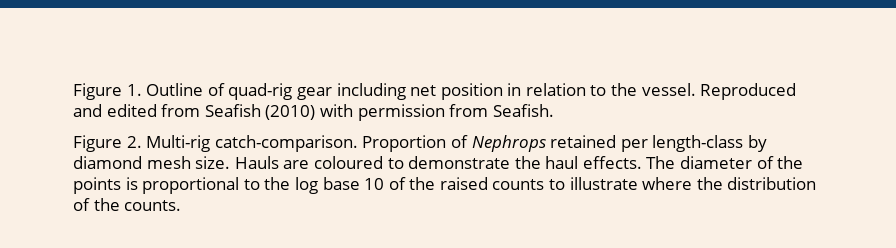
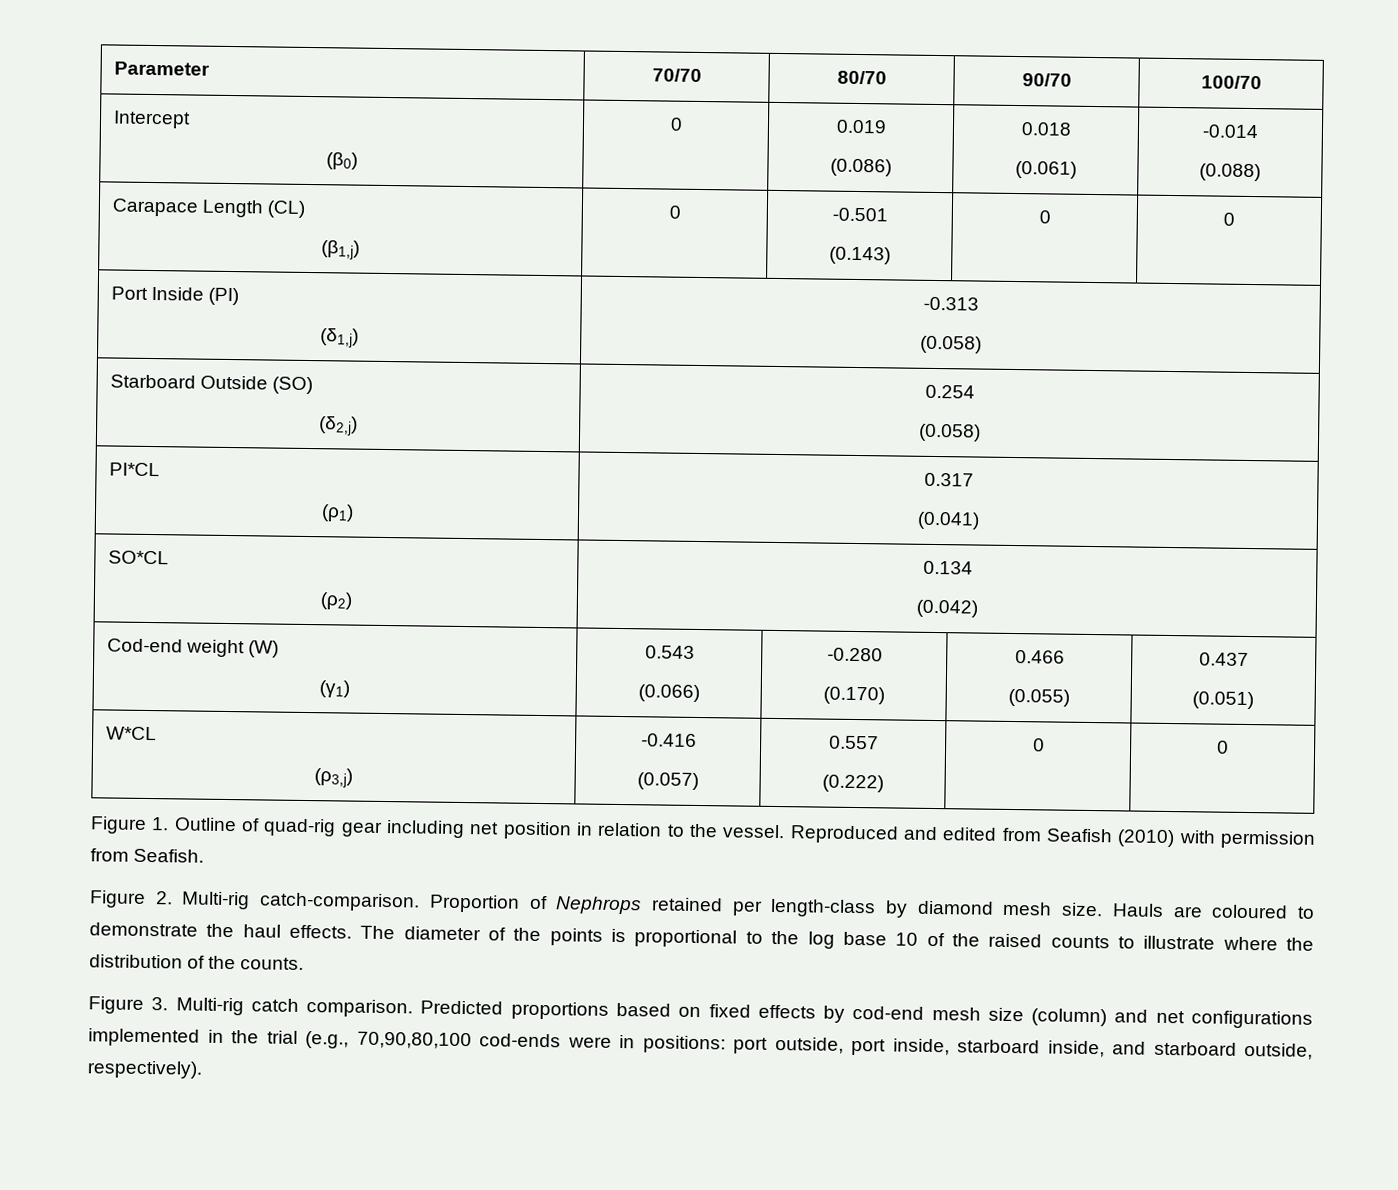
(73, 91) none -> [113,61,210,76] [651,68,702,82] [836,70,887,85] [1021,73,1072,87] [1200,75,1262,90] [112,110,191,129] [325,152,358,170] [669,117,683,131] [835,119,887,134] [829,158,892,177] [1020,122,1072,136] [1014,160,1077,179] [1202,124,1259,139] [1199,163,1261,182] [111,198,305,218] [321,240,360,260] [668,205,681,219] [831,207,888,222] [828,246,891,265] [1038,210,1051,224] [1223,212,1235,226] [110,286,239,306] [320,328,359,348] [922,296,979,311] [919,335,982,354] [109,374,313,395] [319,416,358,436] [924,384,975,399] [917,423,981,442] [108,462,160,477] [320,504,354,522] [923,472,974,487] [916,511,980,530] [107,550,169,565] [319,592,353,610] [922,560,973,575] [915,599,978,618] [106,638,279,658] [319,680,350,698] [644,645,695,659] [637,684,700,703] [826,647,883,662] [822,686,885,705] [1014,650,1065,664] [1007,688,1070,707] [1199,652,1249,667] [1192,691,1254,710] [105,726,157,741] [314,768,353,788] [640,733,697,747] [636,772,699,791] [828,735,879,750] [821,774,884,793] [1032,738,1045,752] [1217,740,1229,754] Parameter | 70/70 | 80/70 | 90/70 | 100/70 // Intercept // (β0) | 0 | 0.019 // (0.086) | 0.018 // (0.061) | -0.014 // (0.088) // Carapace Length (CL) // (β1,j) | 0 | -0.501 // (0.143) | 0 | 0 // Port Inside (PI) // (δ1,j) | -0.313 // (0.058) // Starboard Outside (SO) // (δ2,j) | 0.254 // (0.058) // PI*CL // (ρ1) | 0.317 // (0.041) // SO*CL // (ρ2) | 0.134 // (0.042) // Cod-end weight (W) // (γ1) | 0.543 // (0.066) | -0.280 // (0.170) | 0.466 // (0.055) | 0.437 // (0.051) // W*CL // (ρ3,j) | -0.416 // (0.057) | 0.557 // (0.222) | 0 | 0 //
(182, 205) none -> [88,996,1314,1029] [88,1028,1313,1060] [87,1060,203,1079] // Figure 3. Multi-rig catch comparison. Predicted proportions based on fixed effects by cod-end mesh size (column) and net configurations implemented in the trial (e.g., 70,90,80,100 cod-ends were in positions: port outside, port inside, starboard inside, and starboard outside, respectively).

